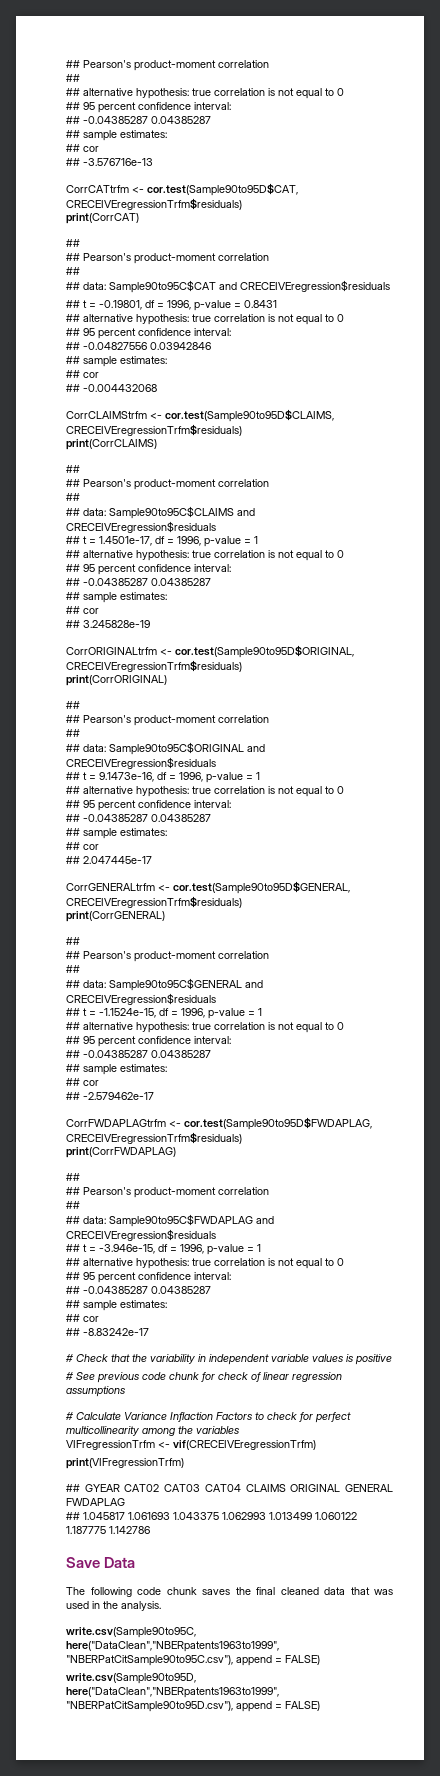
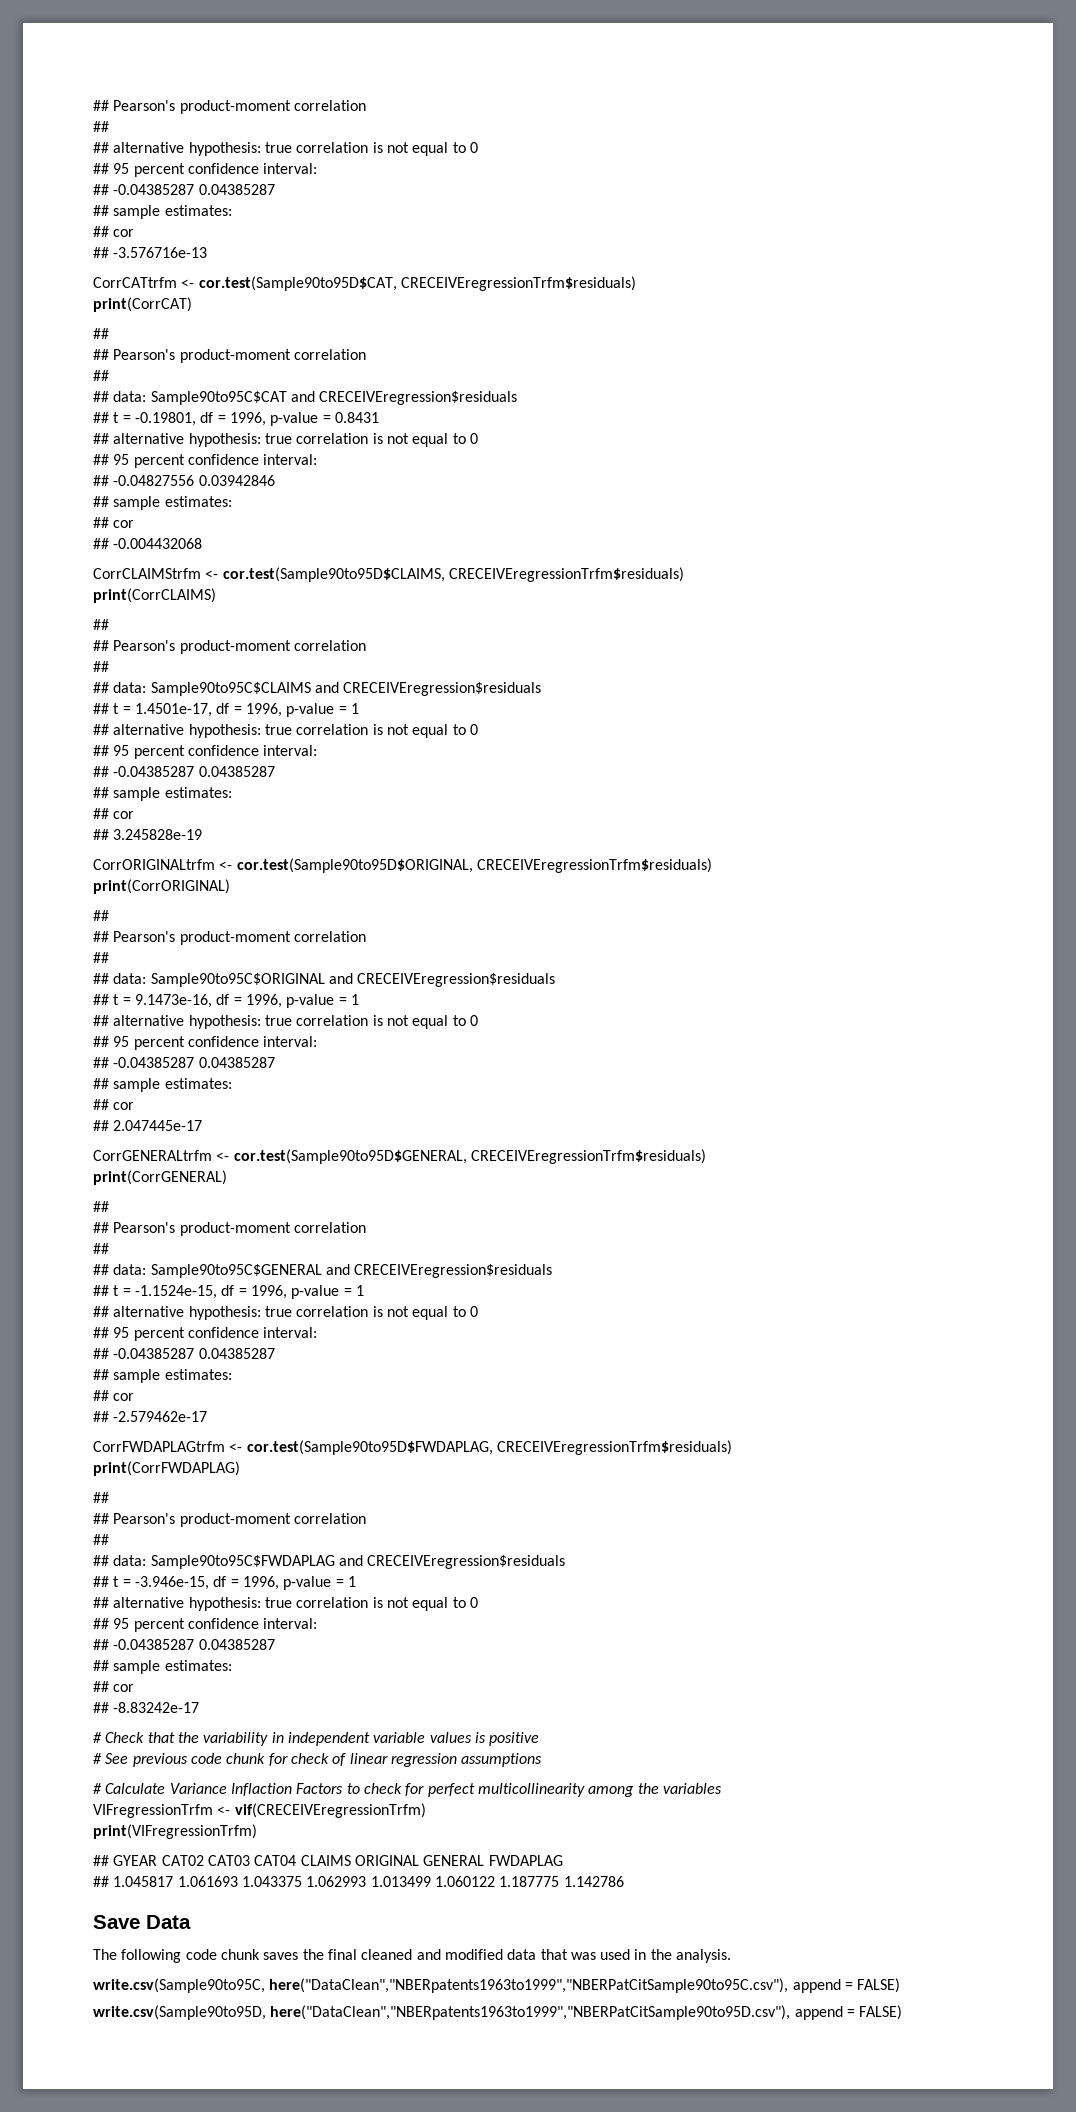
(319, 1591) none -> [416,1949,503,1960] and modified

